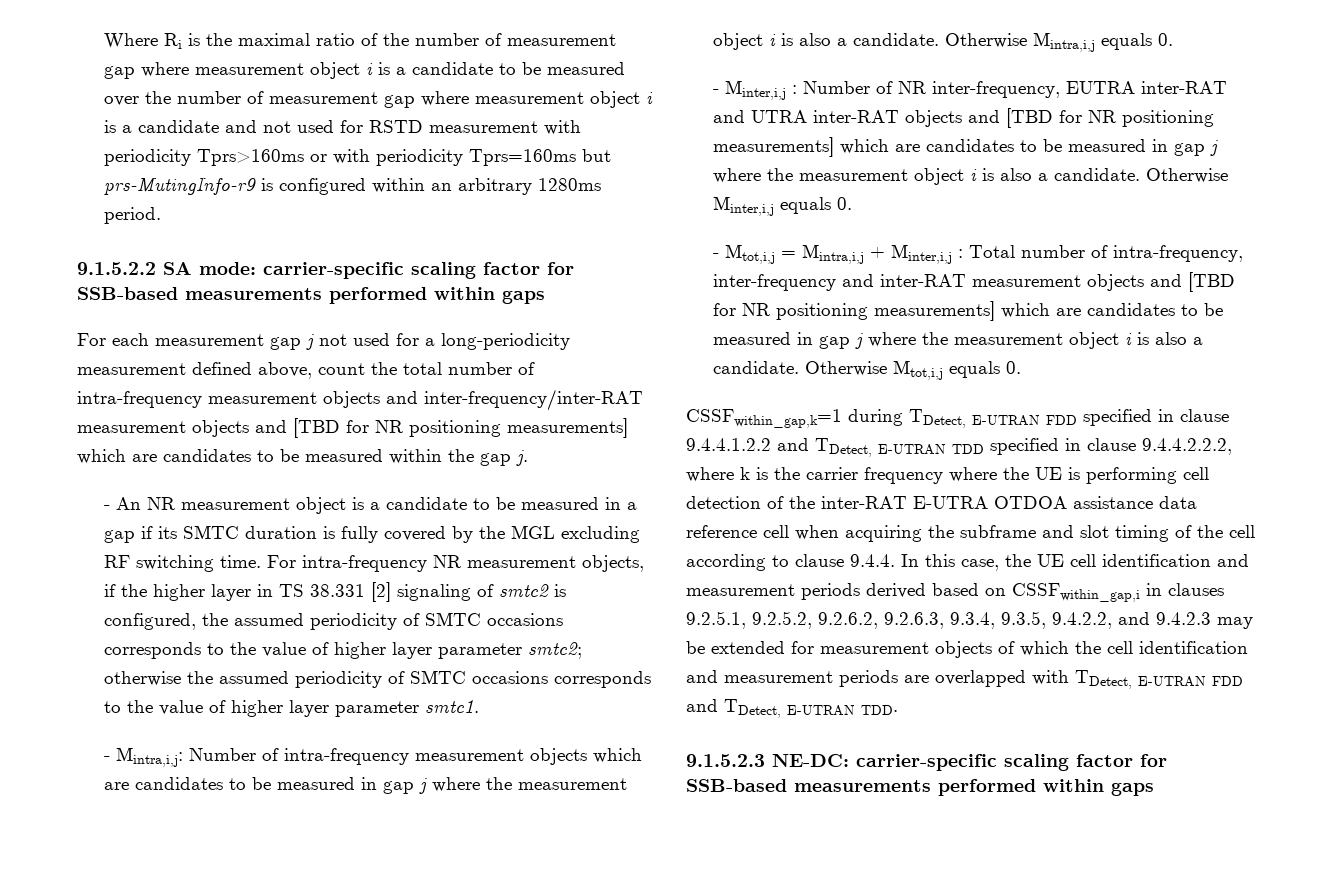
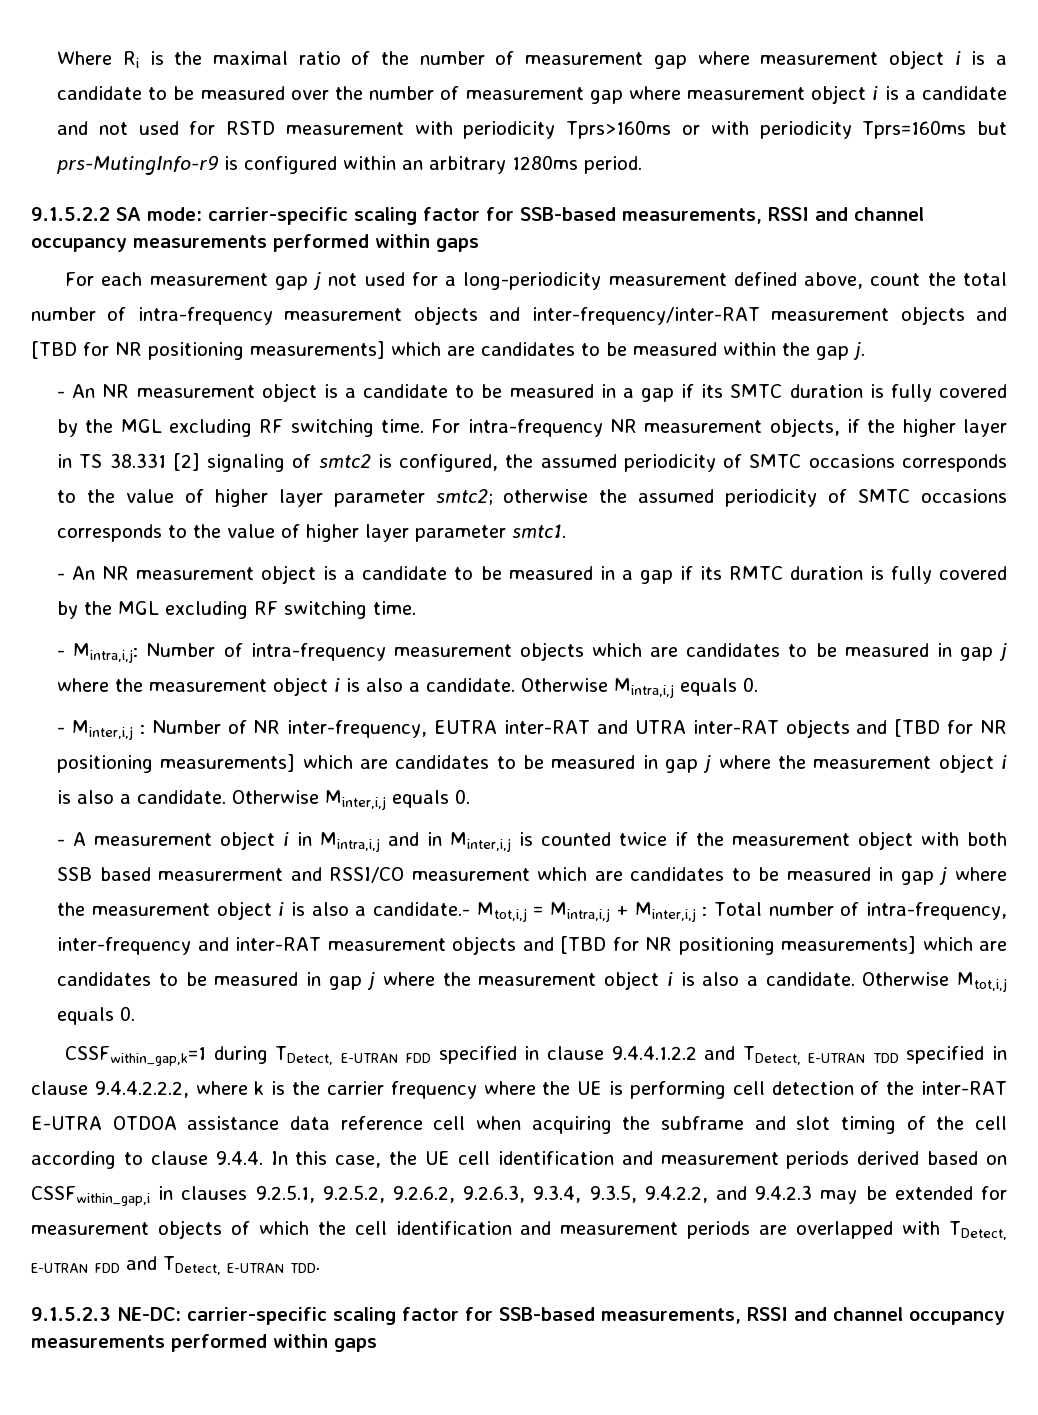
(178, 293) none -> [622,207,924,224] [31,238,127,252] measurements, RSSI and channel occupancy
(479, 706) none -> [57,565,1007,584] [57,601,417,619] // - An NR measurement object is a candidate to be measured in a gap if its RMTC duration is fully covered by the MGL excluding RF switching time.
(719, 255) none -> [73,831,1007,852] [57,867,1007,885] [57,901,471,920] A measurement object i in Mintra,i,j and in Minter,i,j is counted twice if the measurement object with both SSB based measurerment and RSSI/CO measurement which are candidates to be measured in gap j where the measurement object i is also a candidate.-
(787, 785) none -> [601,1307,1005,1325] measurements, RSSI and channel occupancy

